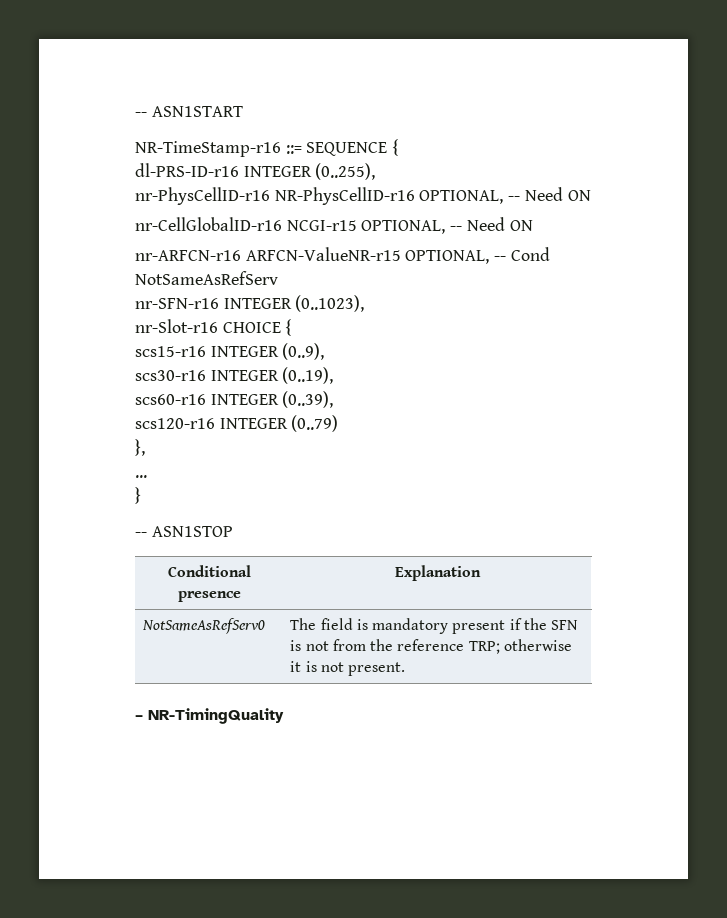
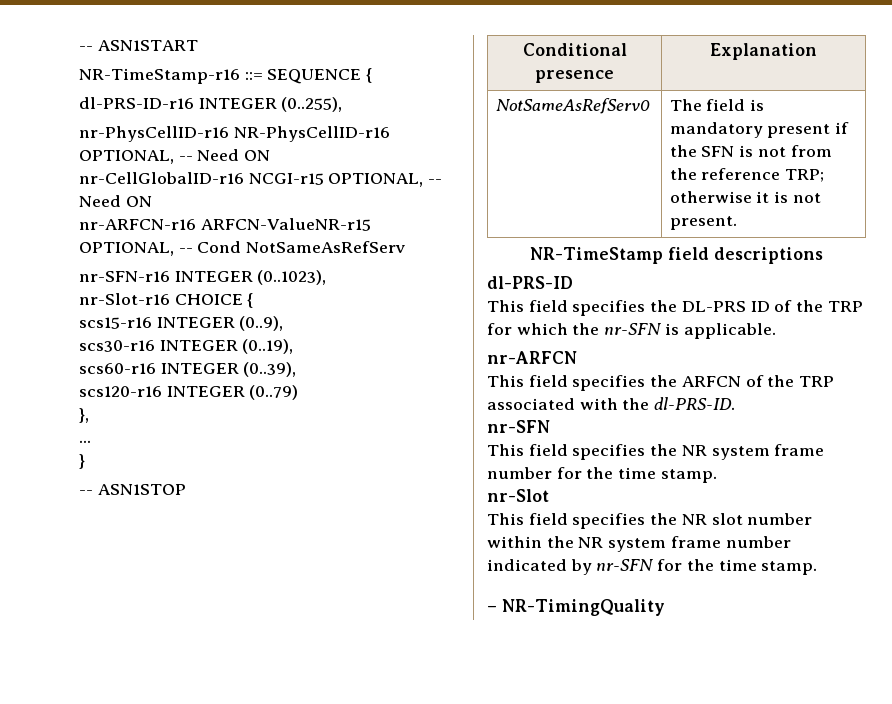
(406, 669) none -> [530,247,823,264] [487,276,573,289] [487,300,863,316] [487,323,776,339] [487,351,577,364] [487,375,835,391] [487,397,736,410] [487,420,550,433] [487,444,825,460] [487,467,717,483] [487,489,549,502] [487,513,813,529] [487,536,791,552] [487,559,818,575] // NR-TimeStamp field descriptions // dl-PRS-ID // This field specifies the DL-PRS ID of the TRP for which the nr-SFN is applicable. // nr-ARFCN // This field specifies the ARFCN of the TRP associated with the dl-PRS-ID. // nr-SFN // This field specifies the NR system frame number for the time stamp. // nr-Slot // This field specifies the NR slot number within the NR system frame number indicated by nr-SFN for the time stamp.

